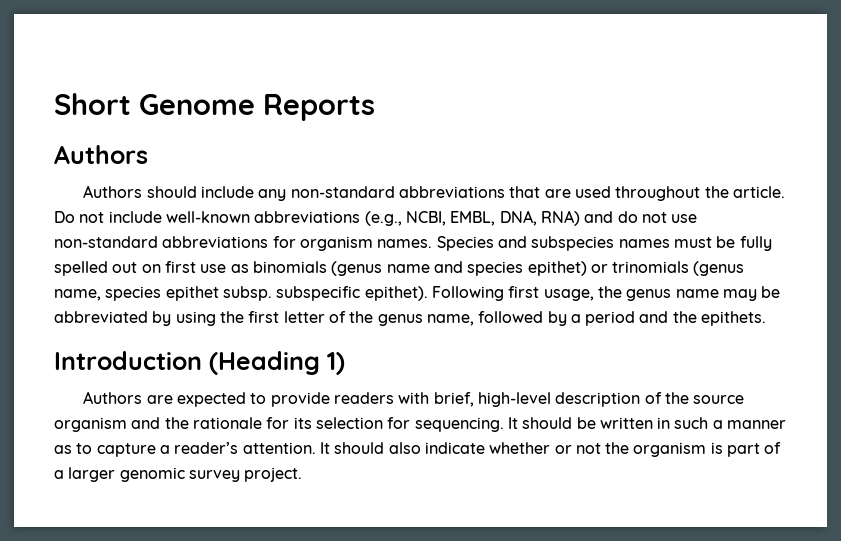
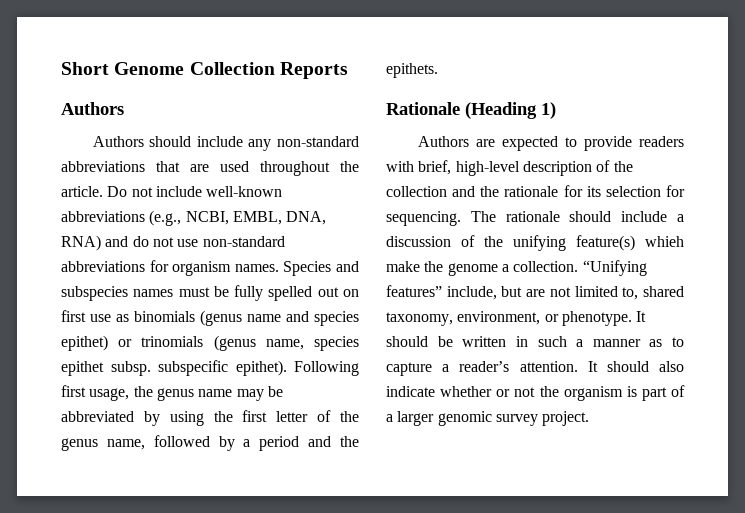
(255, 104) none -> [189,62,275,75] Collection
[54,351,202,370] Introduction -> [386,102,460,115] Rationale
[693,395,745,404] [54,417,127,432] source organism -> [386,186,447,197] collection
(504, 424) none -> [470,211,684,222] [386,235,684,251] [386,260,647,276] [386,285,684,300] [386,311,632,326] The rationale should include a discussion of the unifying feature(s) whieh make the genome a collection. “Unifying features” include, but are not limited to, shared taxonomy, environment, or phenotype.

